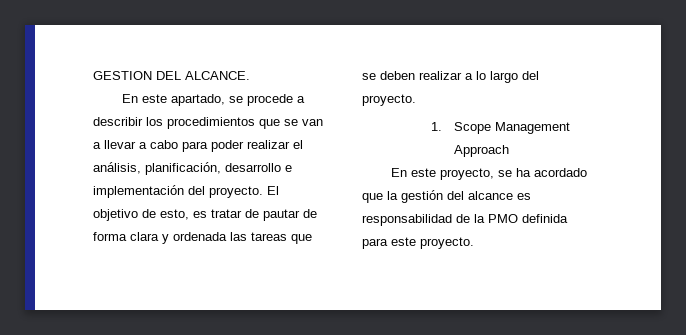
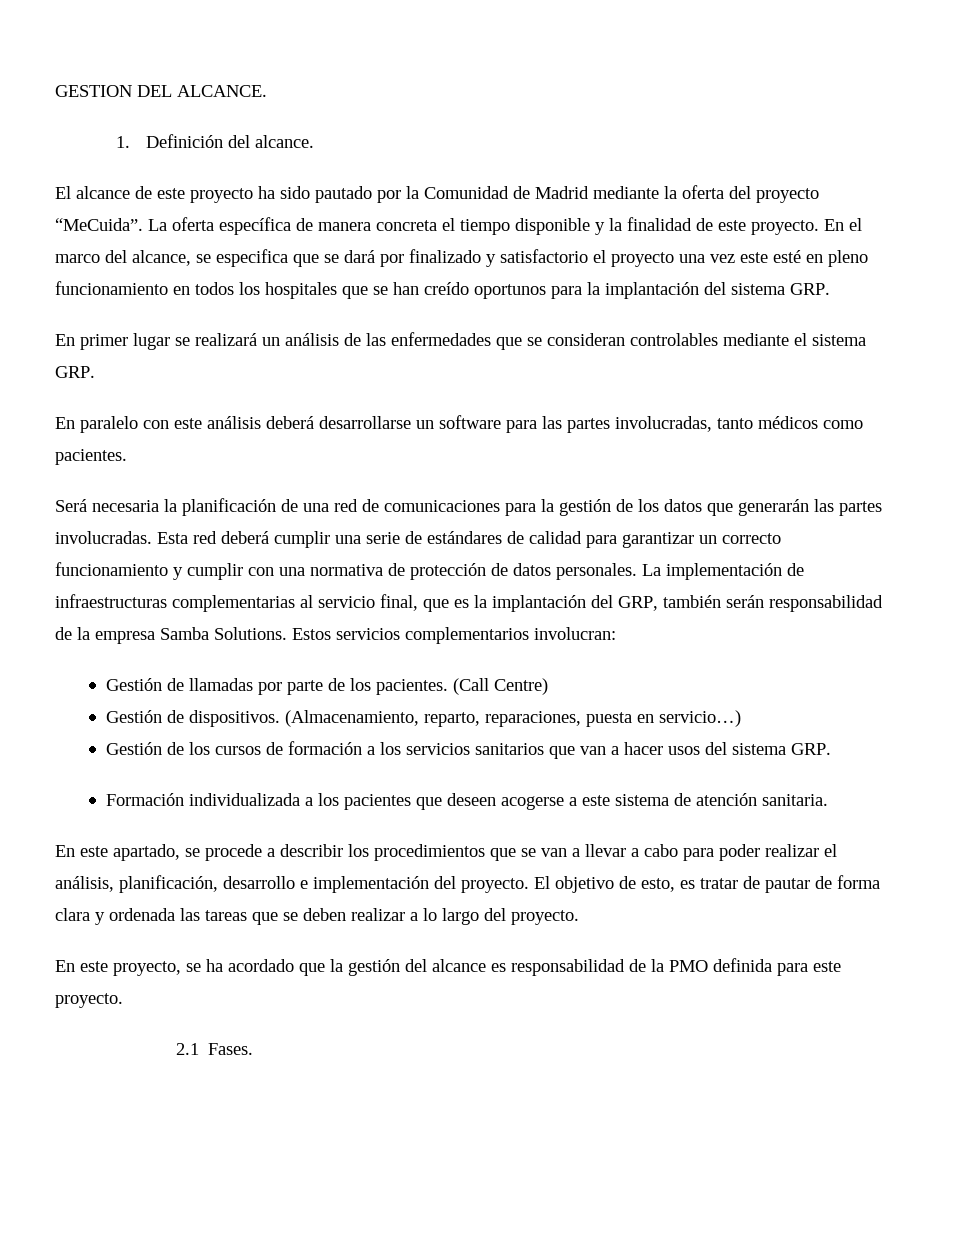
(250, 75) none -> [115,134,314,148] [55,185,819,203] [55,217,862,235] [55,249,868,267] [55,281,830,299] [55,332,866,350] [55,366,95,378] [55,415,863,433] [55,449,127,465] [55,498,882,516] [55,531,781,548] [55,562,804,580] [55,594,883,612] [55,627,616,644] [105,678,548,695] [105,710,741,727] [105,741,831,759] [105,793,828,810] // 1. Definición del alcance. // El alcance de este proyecto ha sido pautado por la Comunidad de Madrid mediante la oferta del proyecto “MeCuida”. La oferta específica de manera concreta el tiempo disponible y la finalidad de este proyecto. En el marco del alcance, se especifica que se dará por finalizado y satisfactorio el proyecto una vez este esté en pleno funcionamiento en todos los hospitales que se han creído oportunos para la implantación del sistema GRP. // En primer lugar se realizará un análisis de las enfermedades que se consideran controlables mediante el sistema GRP. // En paralelo con este análisis deberá desarrollarse un software para las partes involucradas, tanto médicos como pacientes. // Será necesaria la planificación de una red de comunicaciones para la gestión de los datos que generarán las partes involucradas. Esta red deberá cumplir una serie de estándares de calidad para garantizar un correcto funcionamiento y cumplir con una normativa de protección de datos personales. La implementación de infraestructuras complementarias al servicio final, que es la implantación del GRP, también serán responsabilidad de la empresa Samba Solutions. Estos servicios complementarios involucran: // Gestión de llamadas por parte de los pacientes. (Call Centre) // Gestión de dispositivos. (Almacenamiento, reparto, reparaciones, puesta en servicio…) // Gestión de los cursos de formación a los servicios sanitarios que van a hacer usos del sistema GRP. // Formación individualizada a los pacientes que deseen acogerse a este sistema de atención sanitaria.
[431,122,570,134] [453,145,509,157] // 1. Scope Management Approach -> (579, 917) none
(474, 243) none -> [176,1043,254,1055] // 2.1 Fases.

